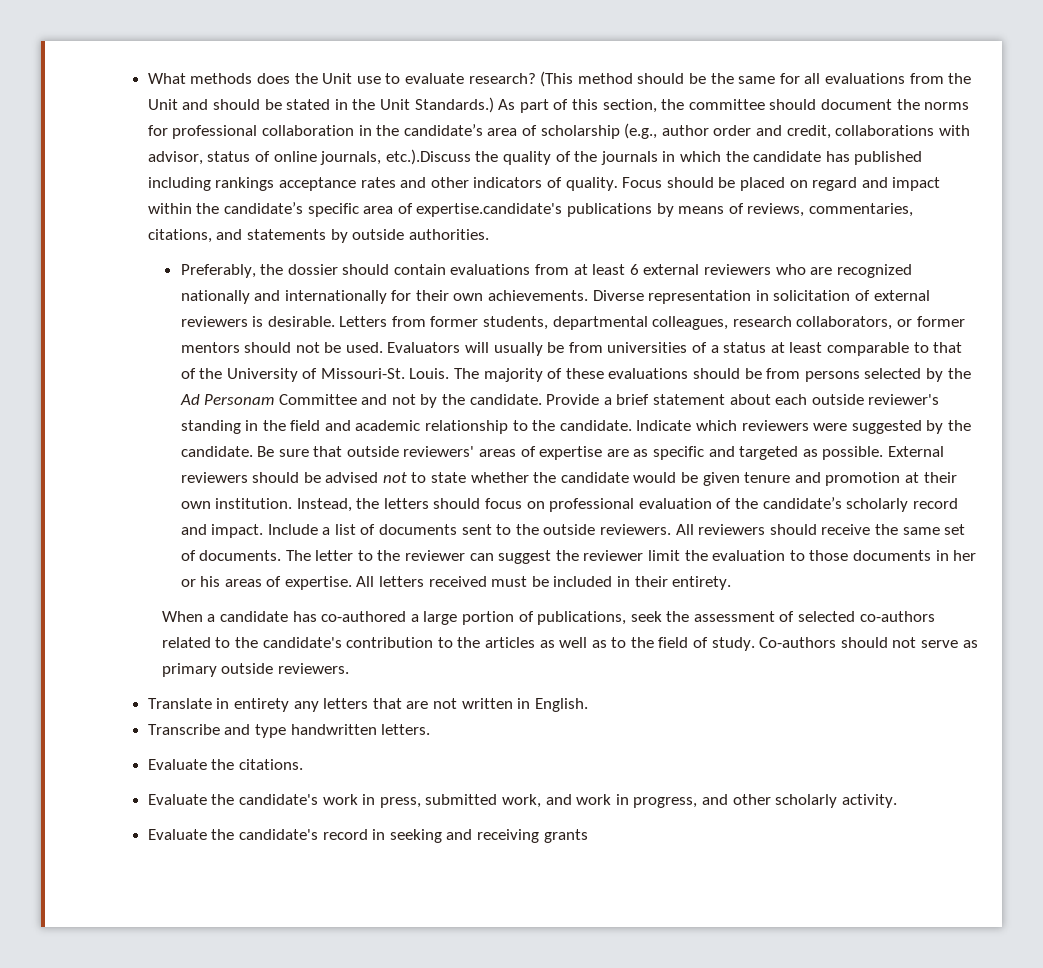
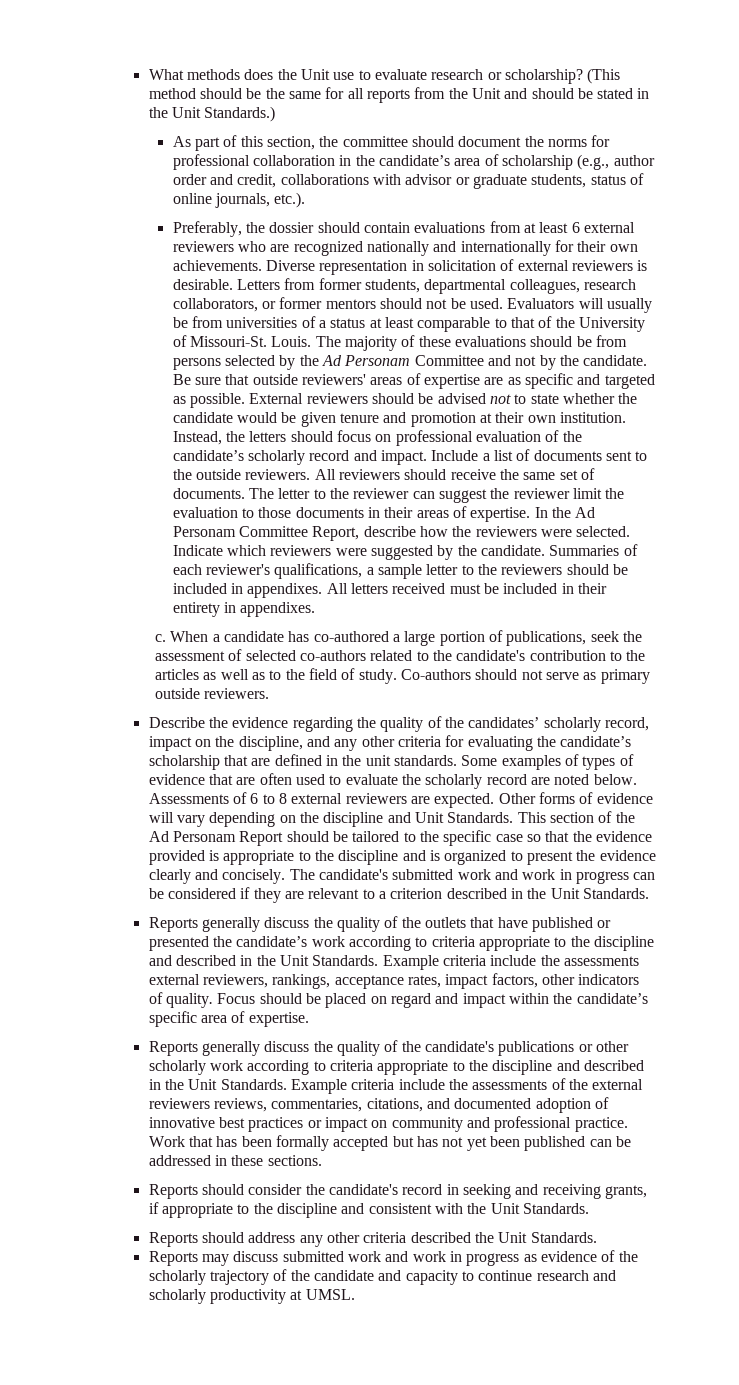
[468,73,536,84] research? -> [431,69,583,84] research or scholarship?
[824,73,905,84] evaluations -> [366,89,410,103] reports
(494, 105) none -> (276, 114) //
[147,149,923,165] [147,177,941,191] [147,202,913,217] [147,229,489,243] advisor, status of online journals, etc.).Discuss the quality of the journals in which the candidate has published including rankings acceptance rates and other indicators of quality. Focus should be placed on regard and impact within the candidate’s specific area of expertise.candidate's publications by means of reviews, commentaries, citations, and statements by outside authorities. -> [405,173,644,189] [172,192,306,208] advisor or graduate students, status of online journals, etc.).
[546,394,940,405] [180,420,971,434] [180,446,253,457] Provide a brief statement about each outside reviewer's standing in the field and academic relationship to the candidate. Indicate which reviewers were suggested by the candidate. -> (648, 360) none
[953,550,977,561] [180,576,352,590] her or his areas of expertise. -> [384,506,596,522] [172,526,631,541] [172,544,638,560] [172,563,628,579] [172,583,323,598] their areas of expertise. In the Ad Personam Committee Report, describe how the reviewers were selected. Indicate which reviewers were suggested by the candidate. Summaries of each reviewer's qualifications, a sample letter to the reviewers should be included in appendixes.
[672,576,732,590] entirety. // -> [172,602,316,617] [155,634,167,642] entirety in appendixes. // c.
[147,698,588,712] [147,724,431,738] [147,759,304,770] [147,794,897,808] [147,829,207,840] Translate in entirety any letters that are not written in English. // Transcribe and type handwritten letters. // Evaluate the citations. // Evaluate the candidate's work in press, submitted work, and work in progress, and other scholarly activity. // Evaluate -> [148,716,649,732] [148,735,632,751] [148,754,634,770] [148,773,637,789] [148,792,653,808] [148,811,635,827] [148,830,652,846] [148,850,656,865] [148,869,656,884] [148,887,649,903] [148,916,612,932] [148,936,654,951] [148,955,639,970] [148,973,640,989] [148,992,648,1008] [148,1011,309,1027] [148,1040,629,1056] [148,1060,644,1075] [148,1078,644,1094] [148,1097,609,1113] [148,1116,628,1132] [148,1135,631,1151] [148,1155,322,1166] [148,1184,303,1199] Describe the evidence regarding the quality of the candidates’ scholarly record, impact on the discipline, and any other criteria for evaluating the candidate’s scholarship that are defined in the unit standards. Some examples of types of evidence that are often used to evaluate the scholarly record are noted below. Assessments of 6 to 8 external reviewers are expected. Other forms of evidence will vary depending on the discipline and Unit Standards. This section of the Ad Personam Report should be tailored to the specific case so that the evidence provided is appropriate to the discipline and is organized to present the evidence clearly and concisely. The candidate's submitted work and work in progress can be considered if they are relevant to a criterion described in the Unit Standards. // Reports generally discuss the quality of the outlets that have published or presented the candidate’s work according to criteria appropriate to the discipline and described in the Unit Standards. Example criteria include the assessments external reviewers, rankings, acceptance rates, impact factors, other indicators of quality. Focus should be placed on regard and impact within the candidate’s specific area of expertise. // Reports generally discuss the quality of the candidate's publications or other scholarly work according to criteria appropriate to the discipline and described in the Unit Standards. Example criteria include the assessments of the external reviewers reviews, commentaries, citations, and documented adoption of innovative best practices or impact on community and professional practice. Work that has been formally accepted but has not yet been published can be addressed in these sections. // Reports should consider
[543,829,588,843] grants -> [604,1185,647,1199] [148,1202,589,1218] [148,1232,597,1247] [148,1250,638,1266] [148,1269,616,1285] [148,1289,355,1304] grants, if appropriate to the discipline and consistent with the Unit Standards. // Reports should address any other criteria described the Unit Standards. // Reports may discuss submitted work and work in progress as evidence of the scholarly trajectory of the candidate and capacity to continue research and scholarly productivity at UMSL.

